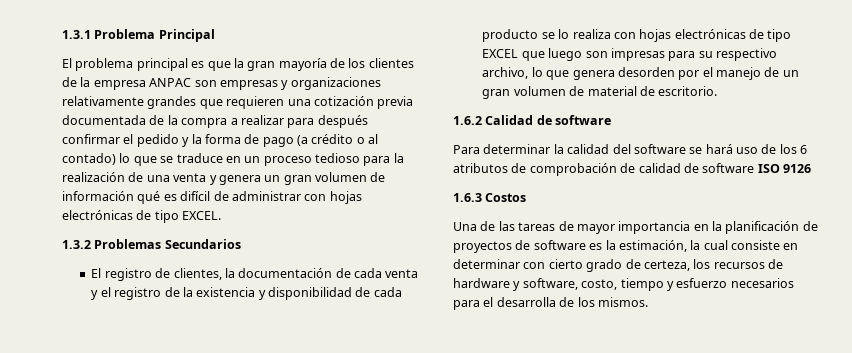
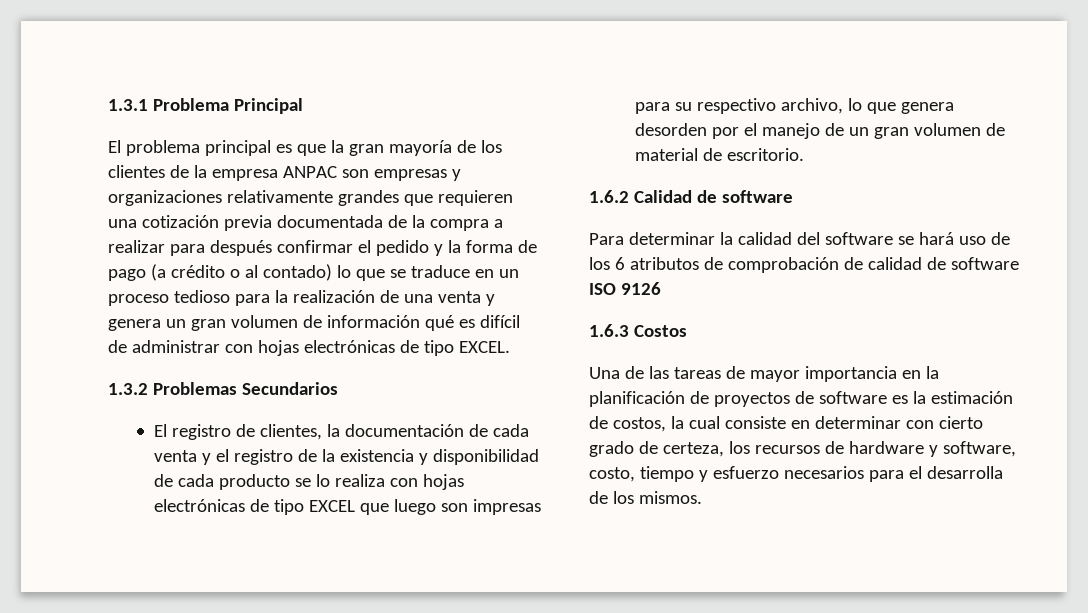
[618,240,687,252] estimación, -> [930,391,1013,404] [589,416,666,432] estimación de costos,

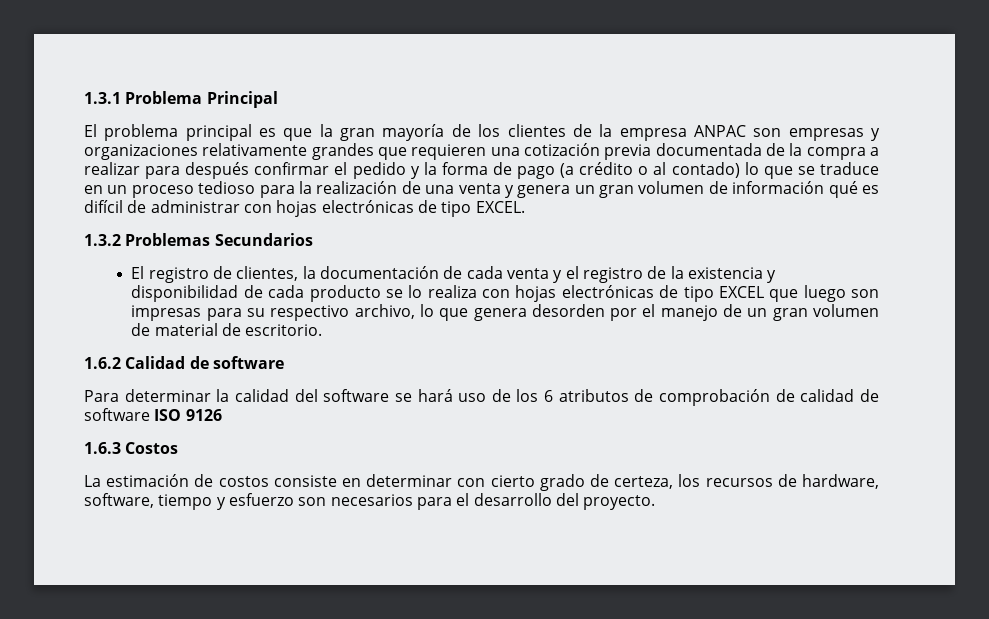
[589,366,939,382] [589,391,1013,407] [589,416,720,432] Una de las tareas de mayor importancia en la planificación de proyectos de software es la estimación de costos, la cual -> [84,474,269,487] La estimación de costos
[848,441,1016,457] [589,467,635,482] hardware y software, costo, -> [802,474,880,489] [84,493,154,508] hardware, software,
(779, 472) none -> [298,497,327,506] son
[926,466,1003,479] [589,491,702,504] desarrolla de los mismos. -> [473,493,656,510] desarrollo del proyecto.

